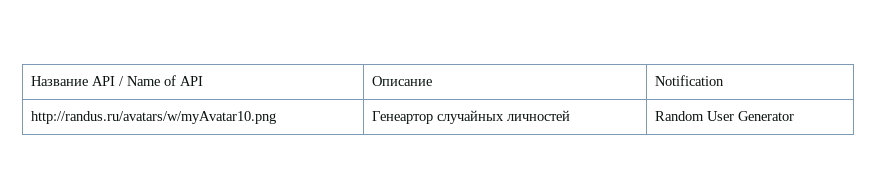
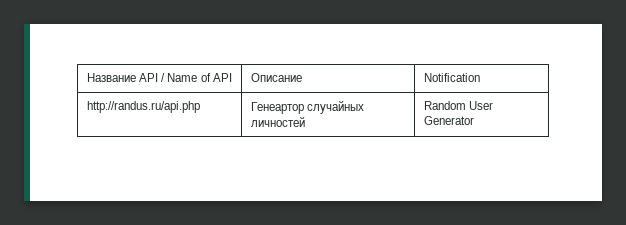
[30,111,276,124] http://randus.ru/avatars/w/myAvatar10.png -> [87,101,201,113] http://randus.ru/api.php

